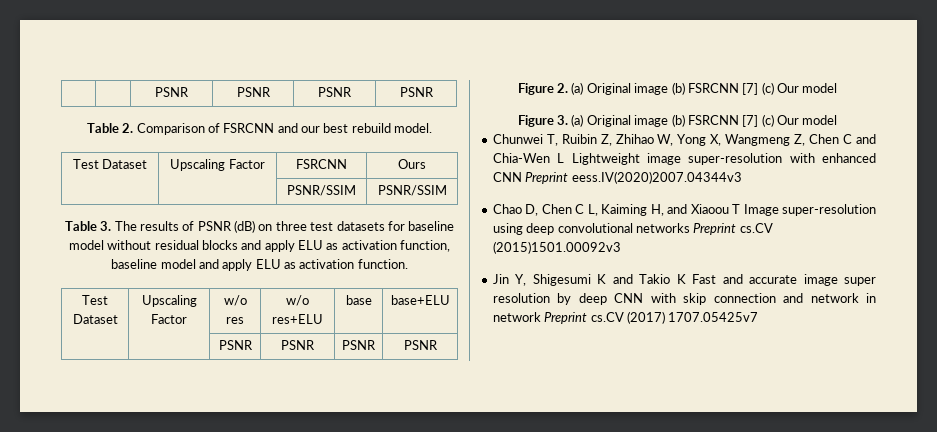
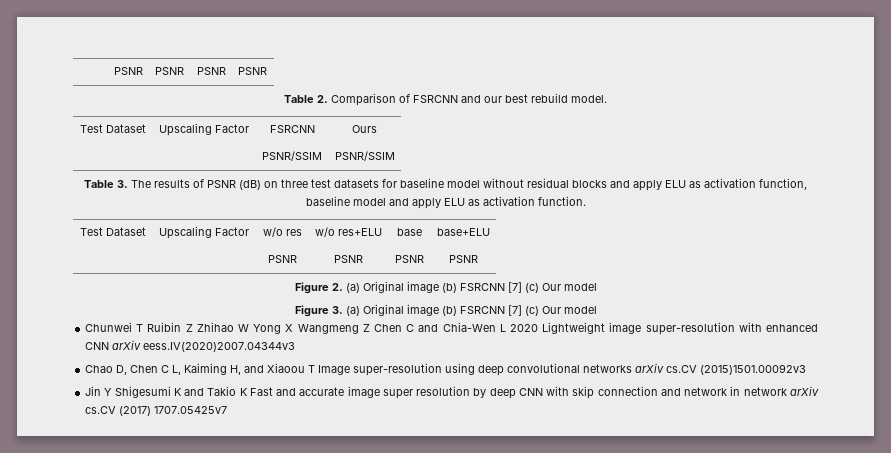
[546,134,806,146] T, Ruibin Z, Zhihao W, Yong X, Wangmeng Z, -> [136,322,370,334] T Ruibin Z Zhihao W Yong X Wangmeng Z
(565, 158) none -> [510,324,539,332] 2020
[525,172,569,184] Preprint -> [112,340,142,350] arXiv
[693,223,737,235] Preprint -> [635,363,665,373] arXiv
[515,274,527,286] Y, -> [104,388,113,396] Y
[544,312,588,324] Preprint -> [790,386,820,396] arXiv

